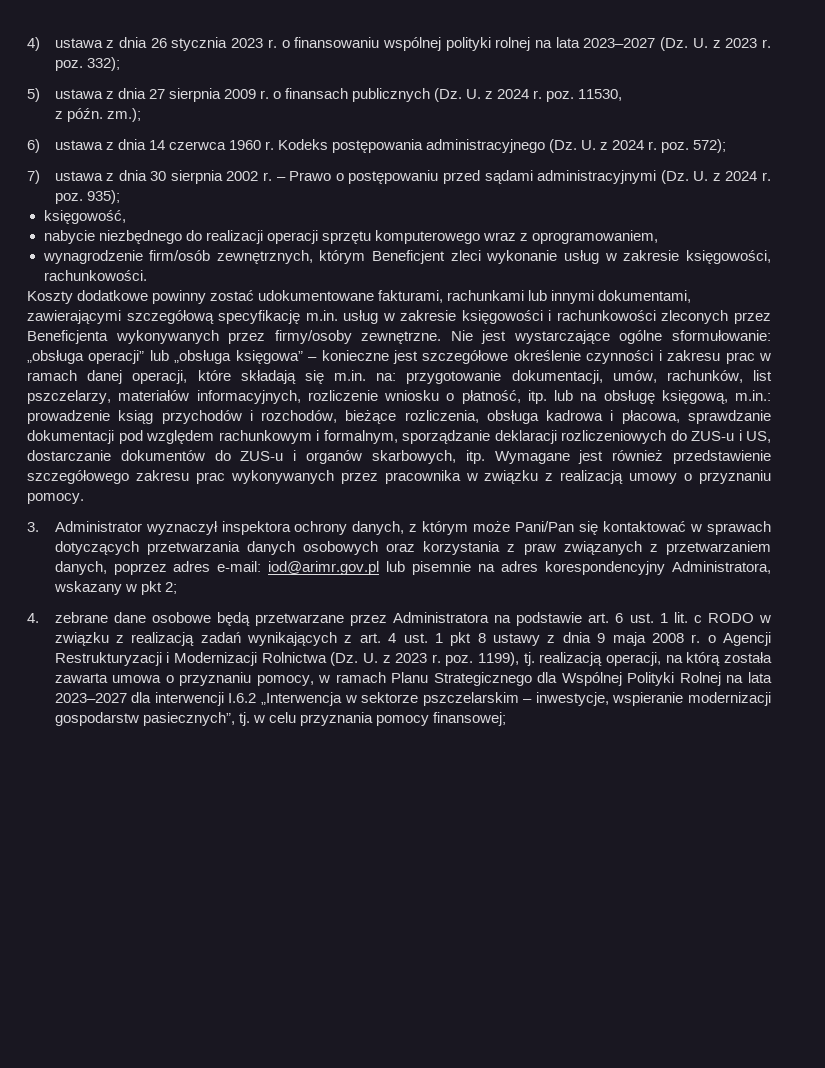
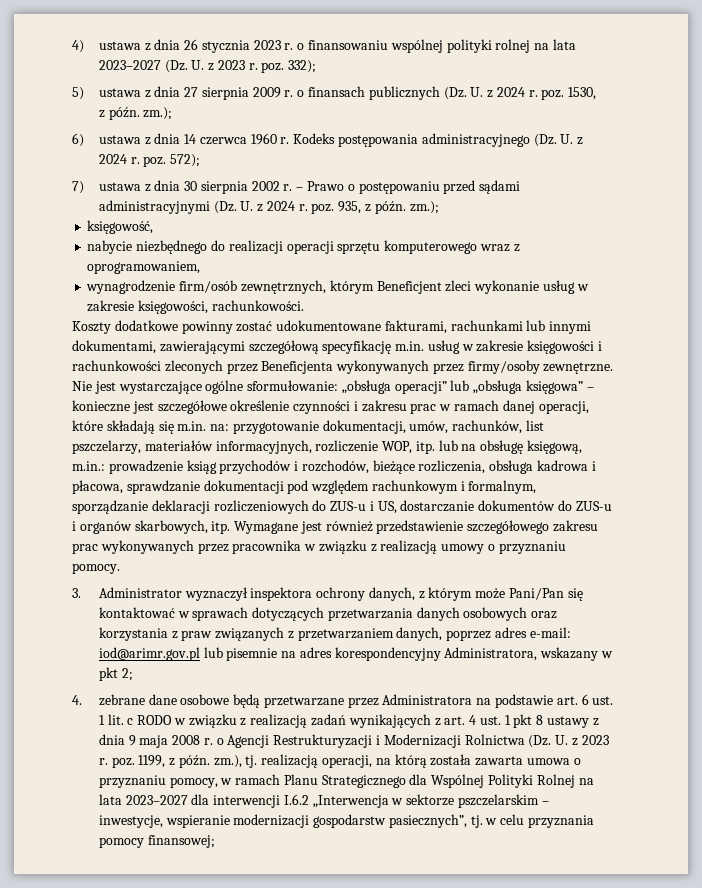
[578,89,623,101] 11530, -> [568,87,597,100] 1530,
[86,190,120,204] 935); -> [338,201,439,214] 935, z późn. zm.);
[384,390,521,404] wniosku o płatność, -> [382,441,413,454] WOP,
[478,652,520,666] 1199), -> [138,755,242,768] 1199, z późn. zm.),

